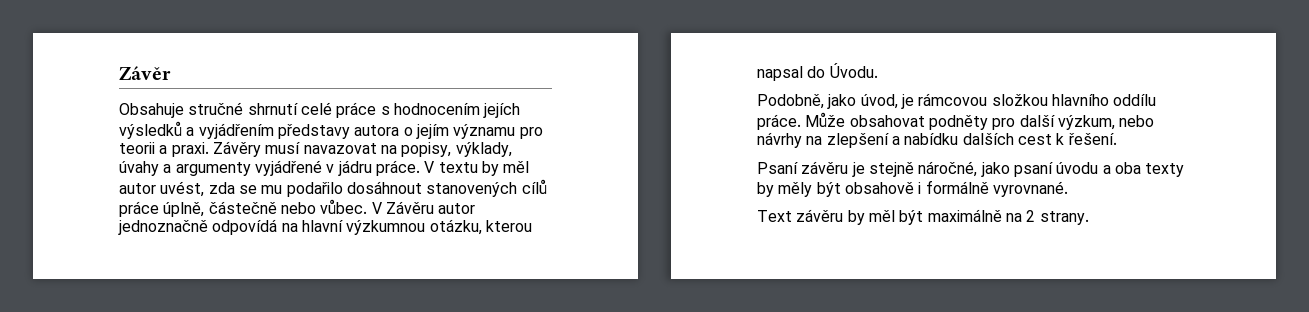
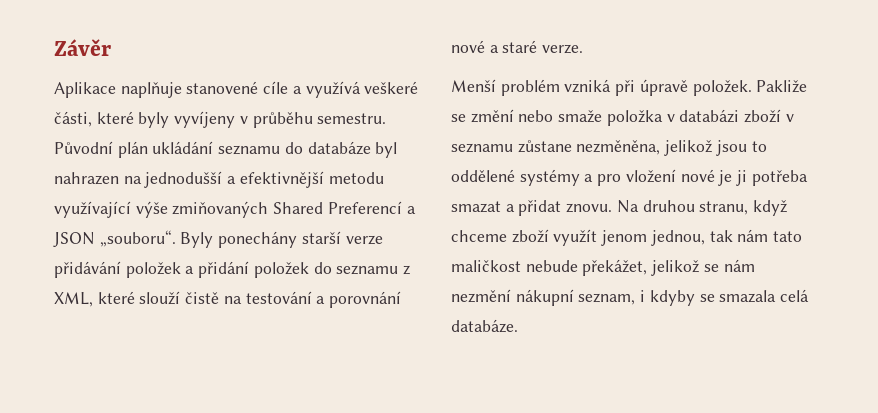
[119,102,521,118] [119,121,543,139] [119,141,512,157] [119,160,530,176] [119,179,547,197] [119,199,476,217] [118,219,532,235] [757,63,878,81] [757,93,1157,109] [757,112,1155,130] [757,132,1117,148] [757,161,1185,177] [757,180,1068,197] [757,209,1089,225] Obsahuje stručné shrnutí celé práce s hodnocením jejích výsledků a vyjádřením představy autora o jejím významu pro teorii a praxi. Závěry musí navazovat na popisy, výklady, úvahy a argumenty vyjádřené v jádru práce. V textu by měl autor uvést, zda se mu podařilo dosáhnout stanovených cílů práce úplně, částečně nebo vůbec. V Závěru autor jednoznačně odpovídá na hlavní výzkumnou otázku, kterou napsal do Úvodu. // Podobně, jako úvod, je rámcovou složkou hlavního oddílu práce. Může obsahovat podněty pro další výzkum, nebo návrhy na zlepšení a nabídku dalších cest k řešení. // Psaní závěru je stejně náročné, jako psaní úvodu a oba texty by měly být obsahově i formálně vyrovnané. // Text závěru by měl být maximálně na 2 strany. -> [54,81,419,98] [54,111,387,128] [54,141,398,158] [54,171,384,188] [54,201,416,218] [53,230,383,248] [54,261,411,278] [54,291,402,308] [451,40,584,54] [451,79,808,96] [451,109,794,126] [451,140,767,156] [451,169,808,186] [451,200,788,216] [451,229,803,246] [451,259,755,276] [451,289,810,306] [451,319,518,333] Aplikace naplňuje stanovené cíle a využívá veškeré části, které byly vyvíjeny v průběhu semestru. Původní plán ukládání seznamu do databáze byl nahrazen na jednodušší a efektivnější metodu využívající výše zmiňovaných Shared Preferencí a JSON „souboru“. Byly ponechány starší verze přidávání položek a přidání položek do seznamu z XML, které slouží čistě na testování a porovnání nové a staré verze. // Menší problém vzniká při úpravě položek. Pakliže se změní nebo smaže položka v databázi zboží v seznamu zůstane nezměněna, jelikož jsou to oddělené systémy a pro vložení nové je ji potřeba smazat a přidat znovu. Na druhou stranu, když chceme zboží využít jenom jednou, tak nám tato maličkost nebude překážet, jelikož se nám nezmění nákupní seznam, i kdyby se smazala celá databáze.

